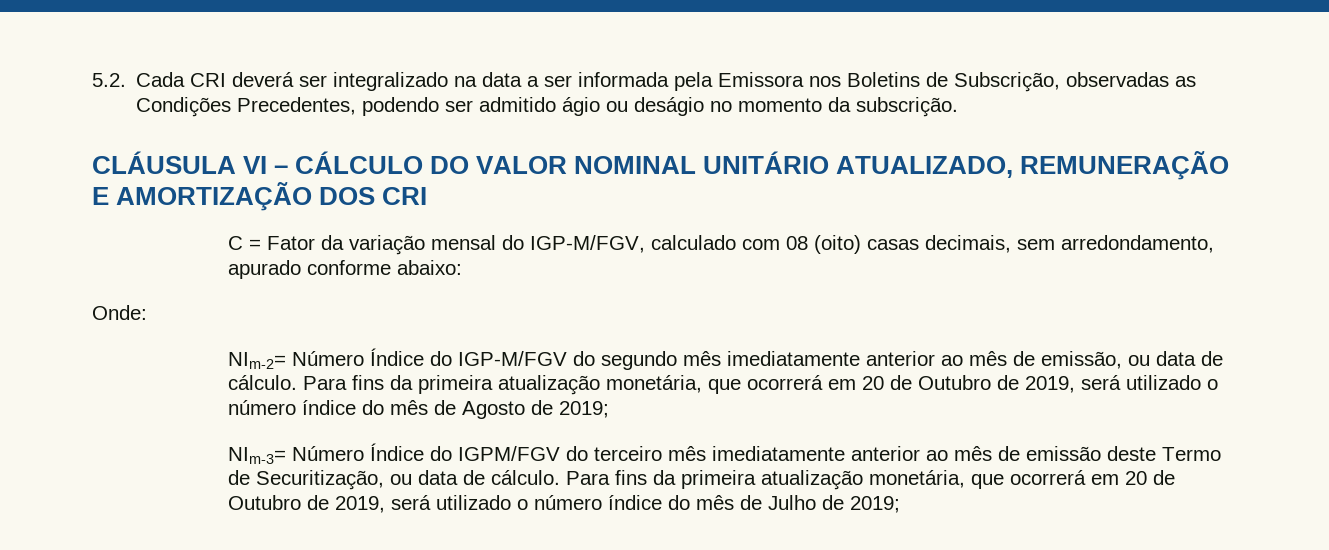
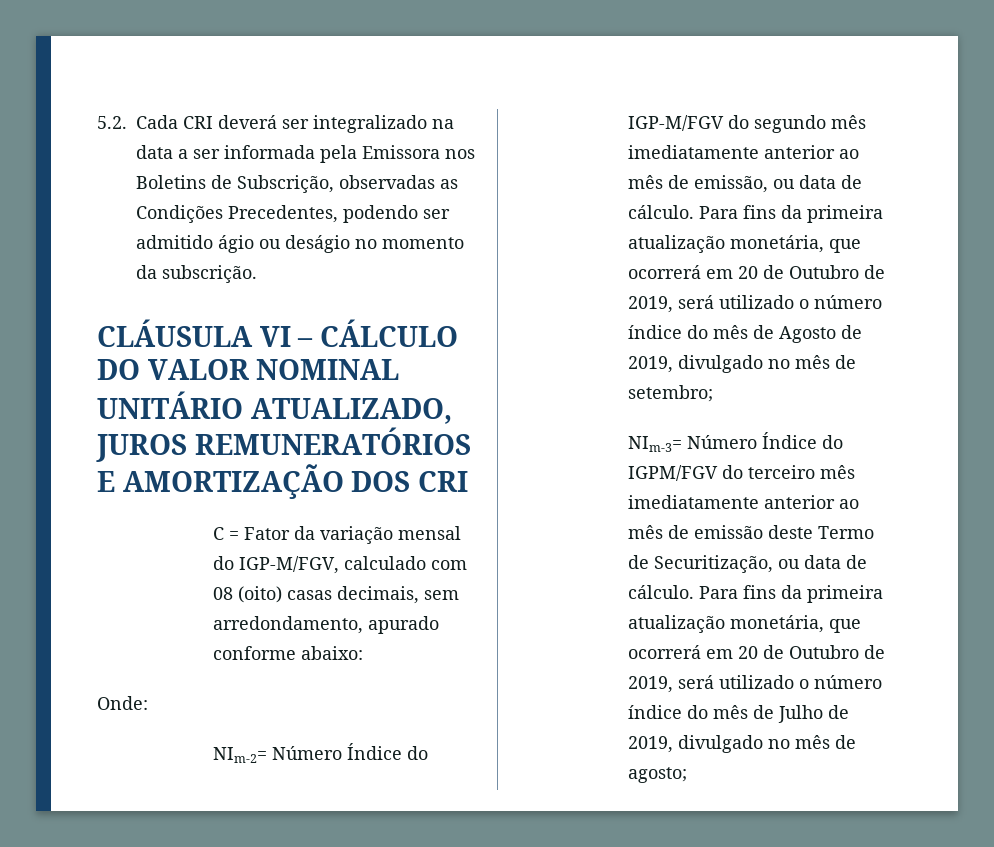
[1020,151,1230,180] REMUNERAÇÃO -> [96,427,471,462] JUROS REMUNERATÓRIOS
[558,401,609,418] 2019; -> [627,355,856,373] [627,385,713,402] 2019, divulgado no mês de setembro;
[849,496,900,513] 2019; -> [627,735,856,753] [627,767,687,783] 2019, divulgado no mês de agosto;

